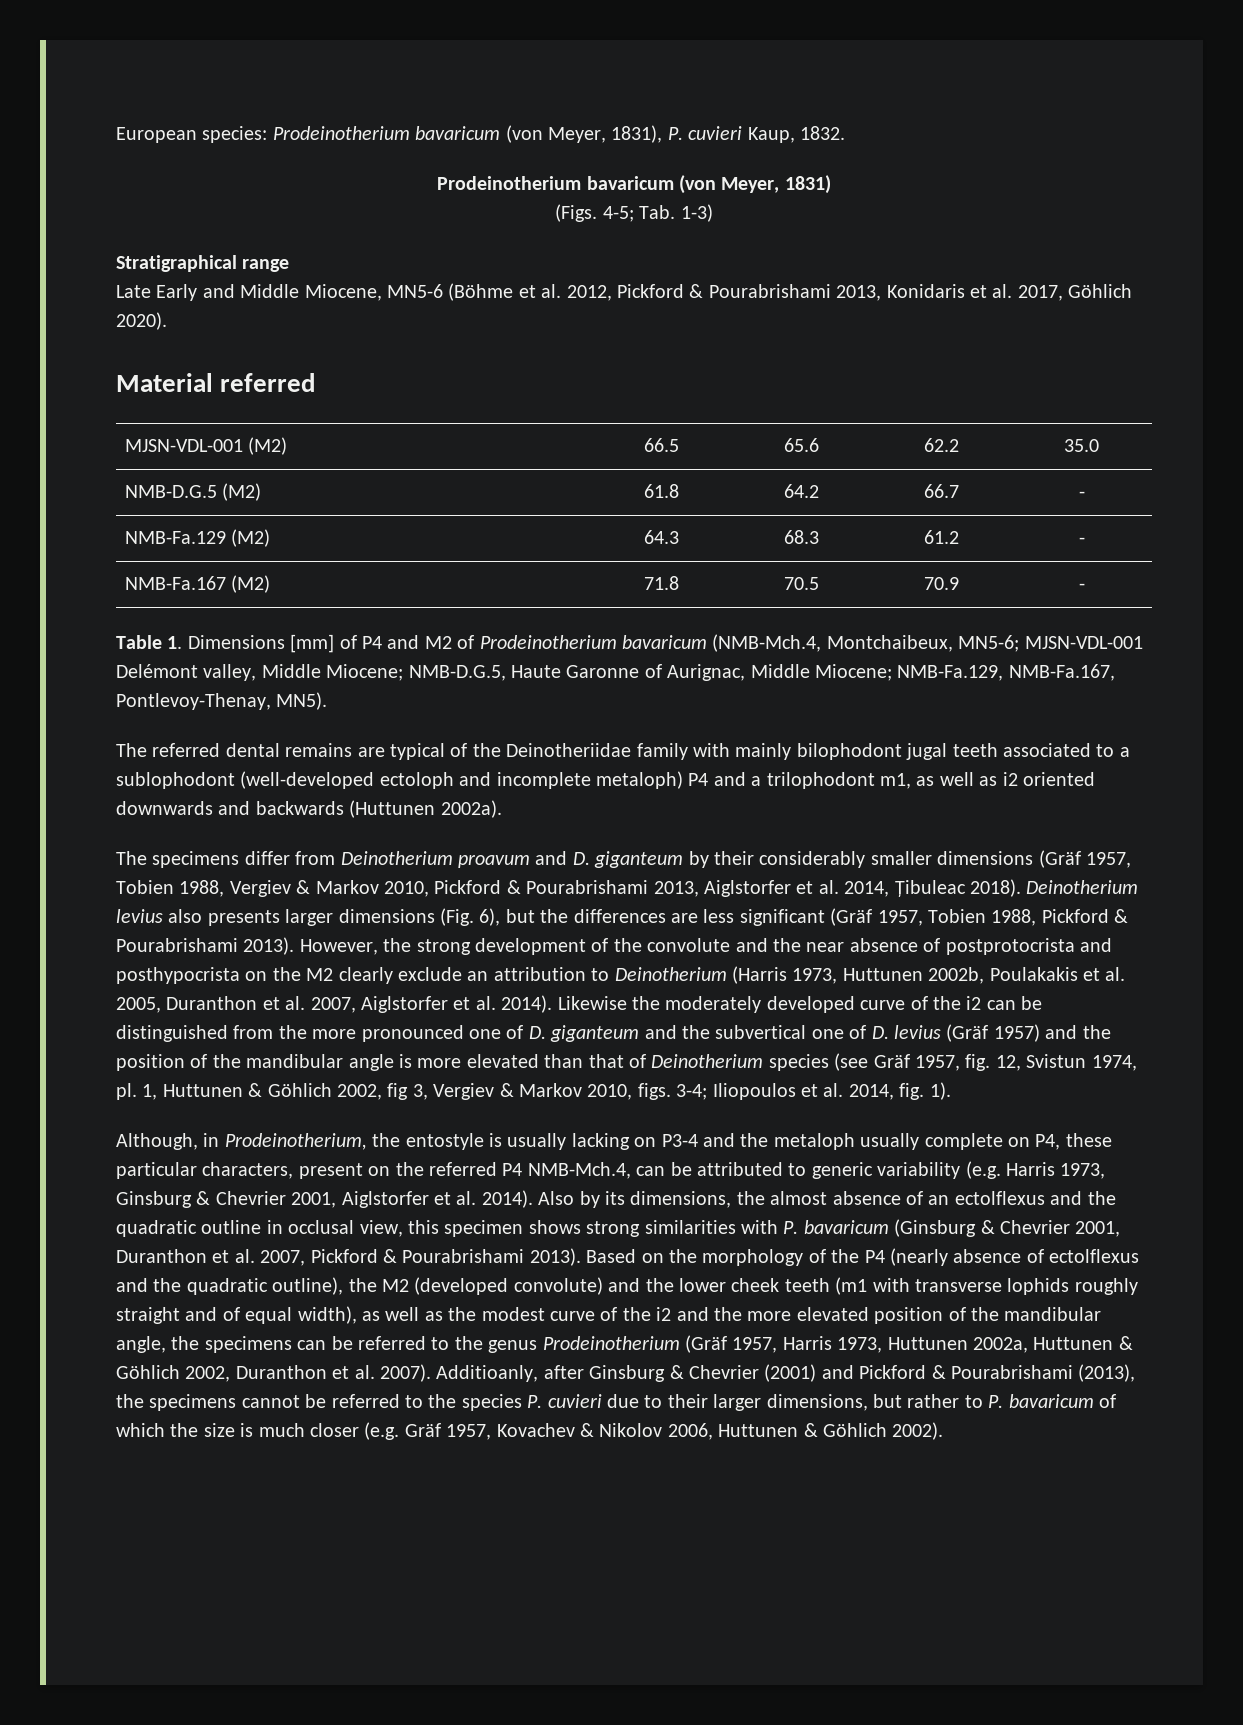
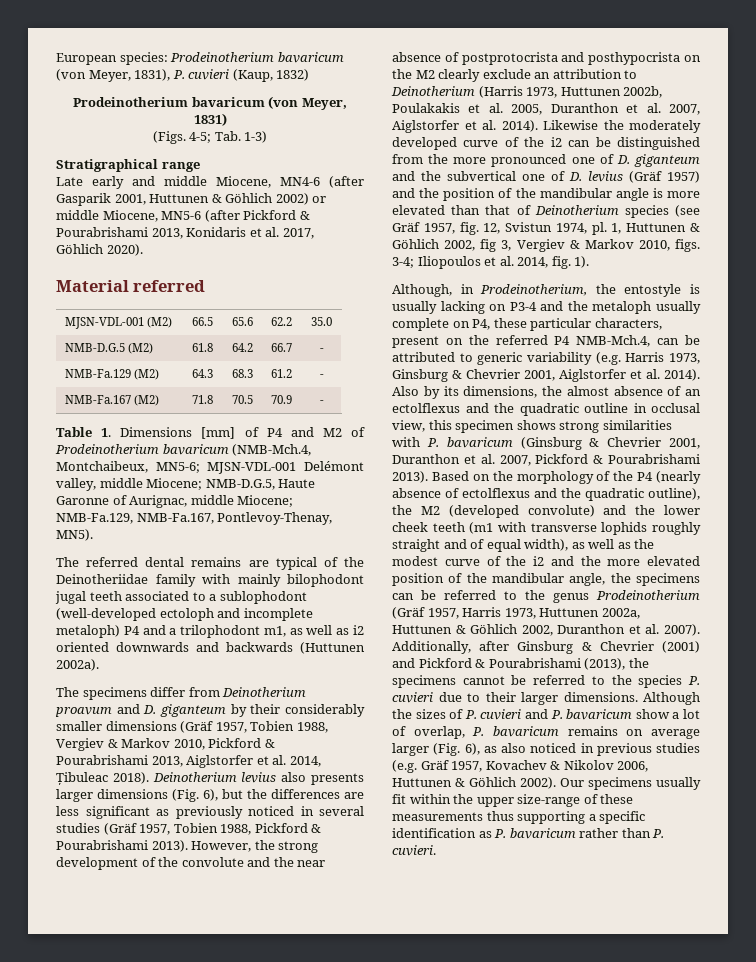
[747,126,845,143] Kaup, 1832. -> [232,69,310,82] (Kaup, 1832)
[156,283,612,301] Early and Middle Miocene, MN5-6 (Böhme et al. 2012, -> [92,176,364,189] [56,193,327,206] [56,210,240,222] early and middle Miocene, MN4-6 (after Gasparik 2001, Huttunen & Göhlich 2002) or middle Miocene, MN5-6 (after
[261,664,321,678] Middle -> [99,478,143,488] middle
[750,664,810,678] Middle -> [190,495,234,505] middle
(825, 917) none -> [156,806,364,819] [56,823,100,833] as previously noticed in several studies
[436,1365,539,1382] Additioanly, -> [392,641,471,654] Additionally,
[766,1394,1116,1411] [116,1423,359,1437] dimensions, but rather to P. bavaricum of which the size is much closer -> [563,692,700,705] [392,709,700,720] [392,726,700,739] [392,743,700,756] dimensions. Although the sizes of P. cuvieri and P. bavaricum show a lot of overlap, P. bavaricum remains on average larger (Fig. 6), as also noticed in previous studies
(944, 1431) none -> [560,777,701,790] [392,794,634,807] [392,811,646,824] [392,828,665,839] [392,845,436,856] Our specimens usually fit within the upper size-range of these measurements thus supporting a specific identification as P. bavaricum rather than P. cuvieri.

